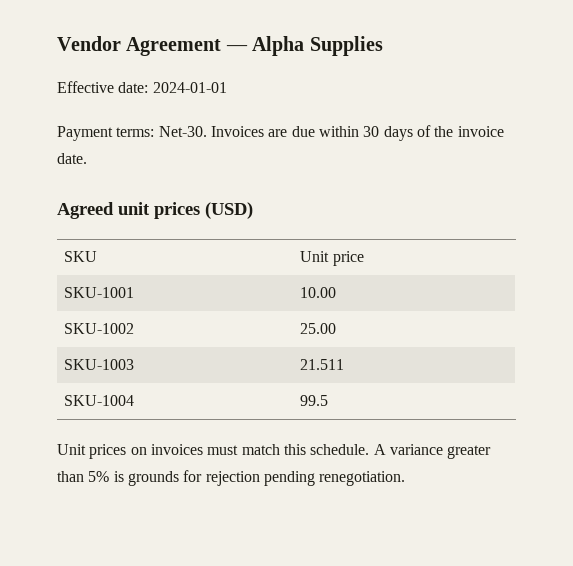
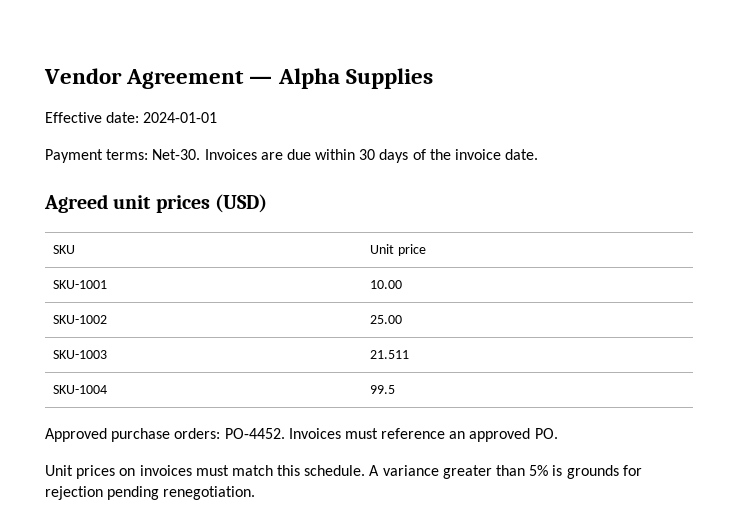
(329, 400) none -> [45,428,558,442] // Approved purchase orders: PO-4452. Invoices must reference an approved PO.

